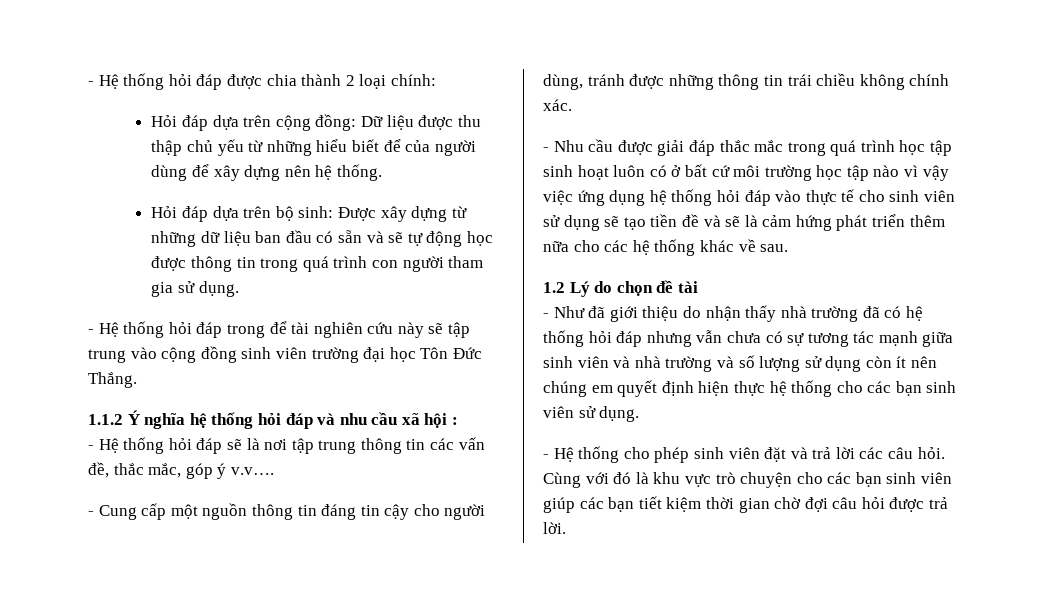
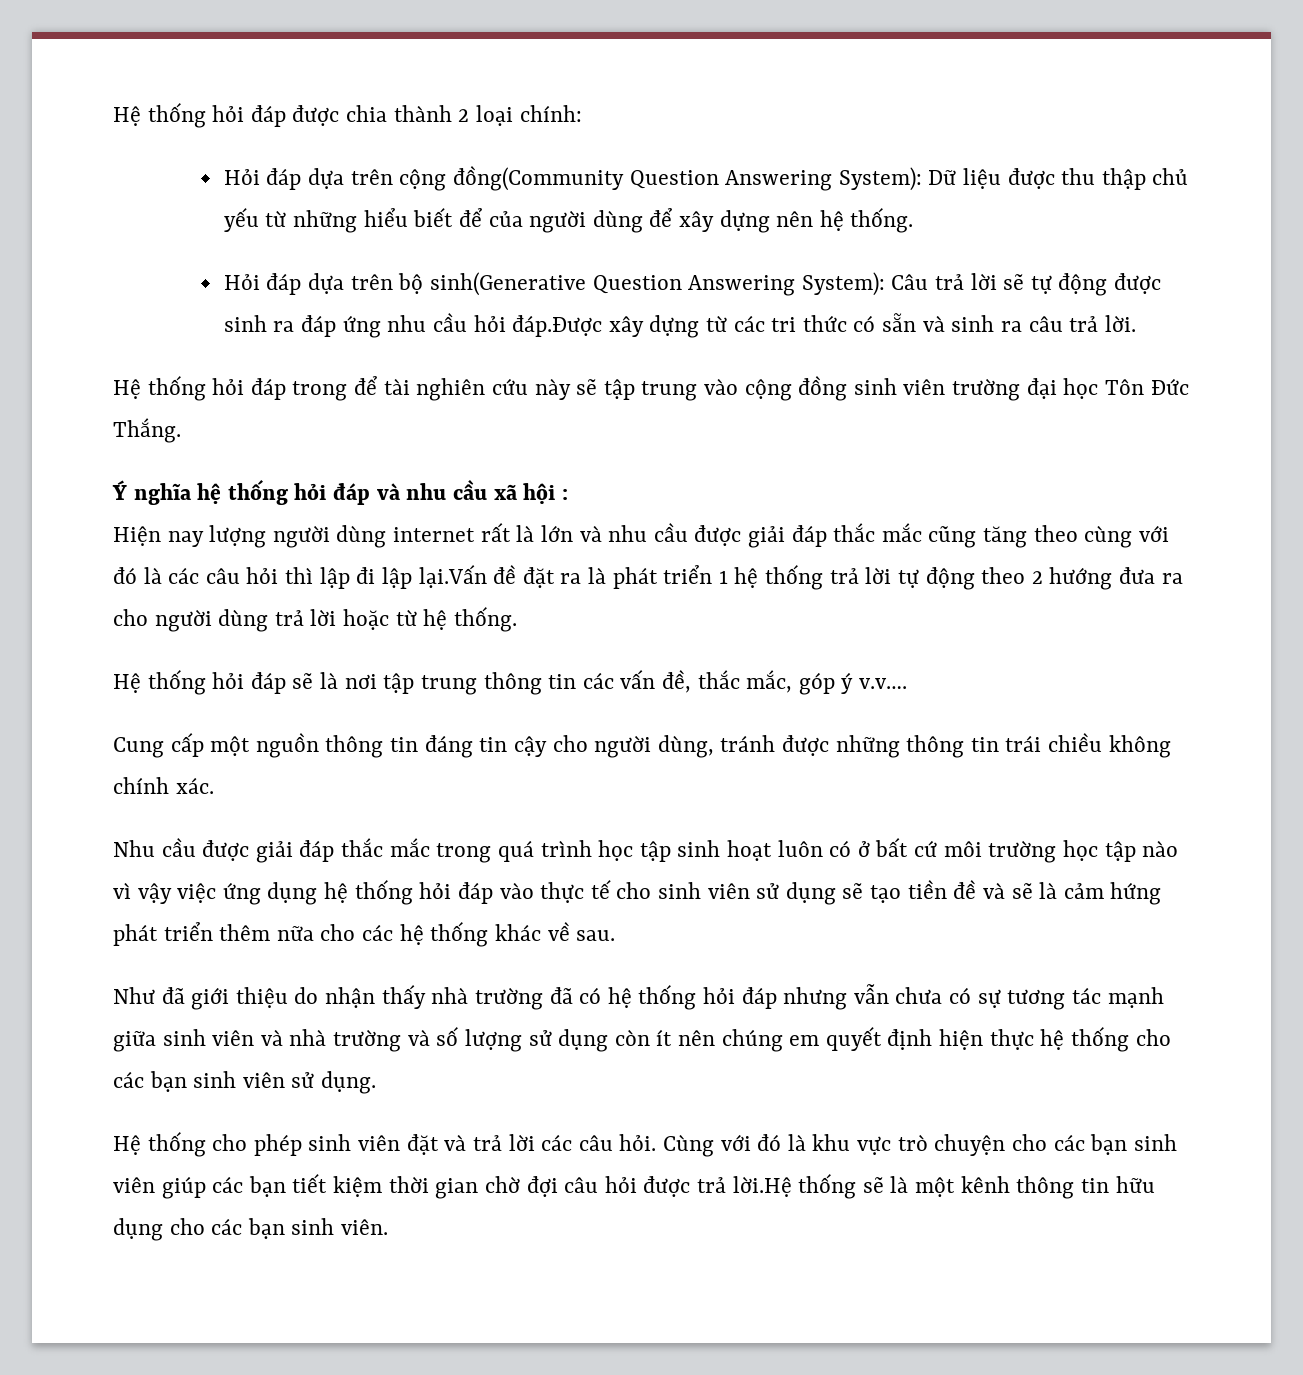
[88,81,94,86] - -> (113, 116) none
[315,114,357,131] đồng: -> [452,166,922,191] đồng(Community Question Answering System):
[298,206,467,222] [151,230,493,247] [151,256,484,272] [151,281,239,297] [88,329,94,334] sinh: Được xây dựng từ những dữ liệu ban đầu có sẵn và sẽ tự động học được thông tin trong quá trình con người tham gia sử dụng. // - -> [429,272,1162,296] [223,313,1136,338] sinh(Generative Question Answering System): Câu trả lời sẽ tự động được sinh ra đáp ứng nhu cầu hỏi đáp.Được xây dựng từ các tri thức có sẵn và sinh ra câu trả lời. //
[88,414,123,425] 1.1.2 -> (181, 430) none
[88,445,94,450] - -> [113,523,1169,548] [113,565,1183,590] [113,607,517,632] Hiện nay lượng người dùng internet rất là lớn và nhu cầu được giải đáp thắc mắc cũng tăng theo cùng với đó là các câu hỏi thì lập đi lập lại.Vấn đề đặt ra là phát triển 1 hệ thống trả lời tự động theo 2 hướng đưa ra cho người dùng trả lời hoặc từ hệ thống. //
[88,511,94,516] - -> (908, 683) none
[543,147,549,152] - -> (214, 785) none
[543,280,698,297] [543,313,549,318] 1.2 Lý do chọn đề tài // - -> (616, 935) none
[543,454,549,459] - -> (377, 1082) none
[543,522,566,534] lời. -> [732,1174,1155,1199] [113,1218,389,1241] lời.Hệ thống sẽ là một kênh thông tin hữu dụng cho các bạn sinh viên.

